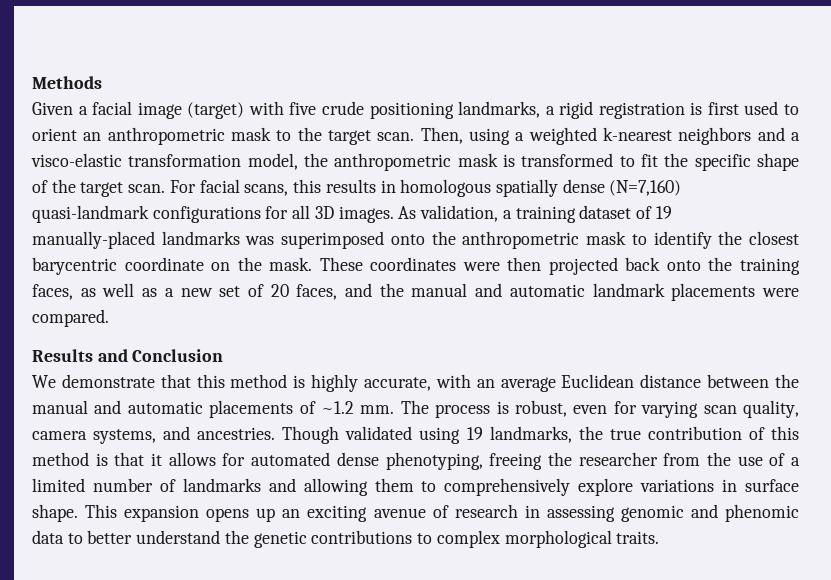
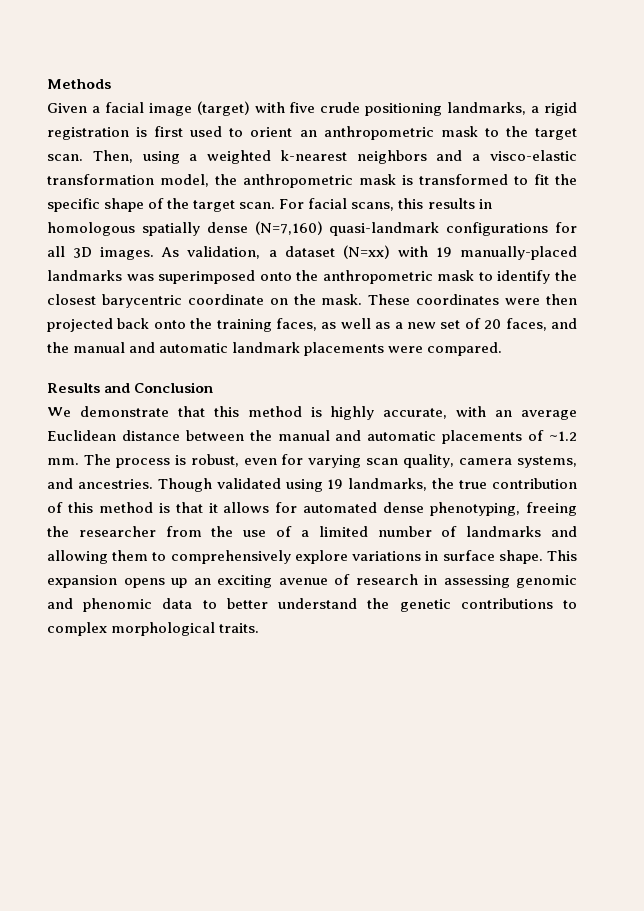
[515,205,652,223] training dataset of -> [284,245,428,259] dataset (N=xx) with

